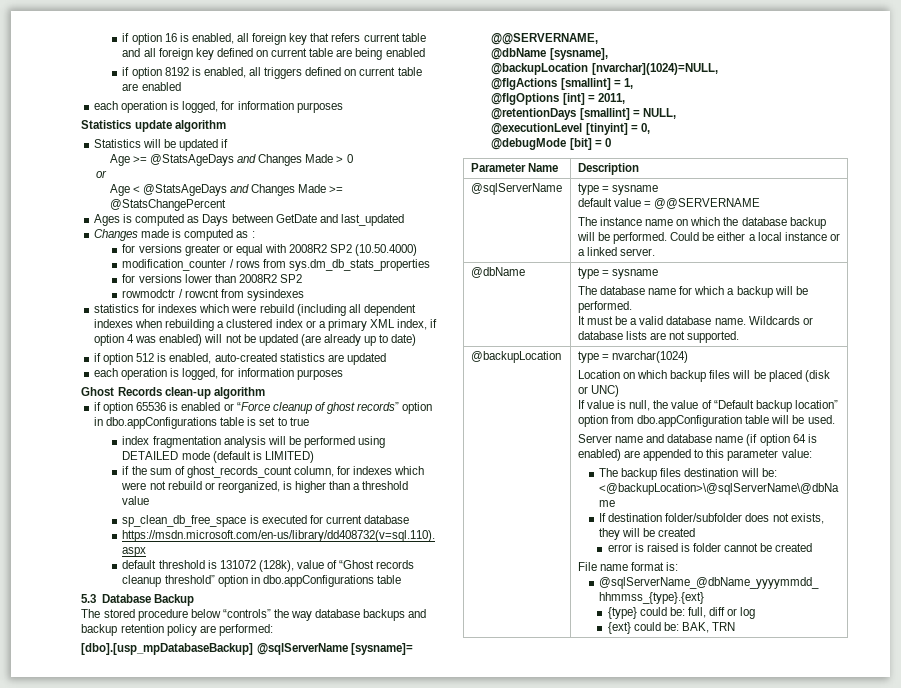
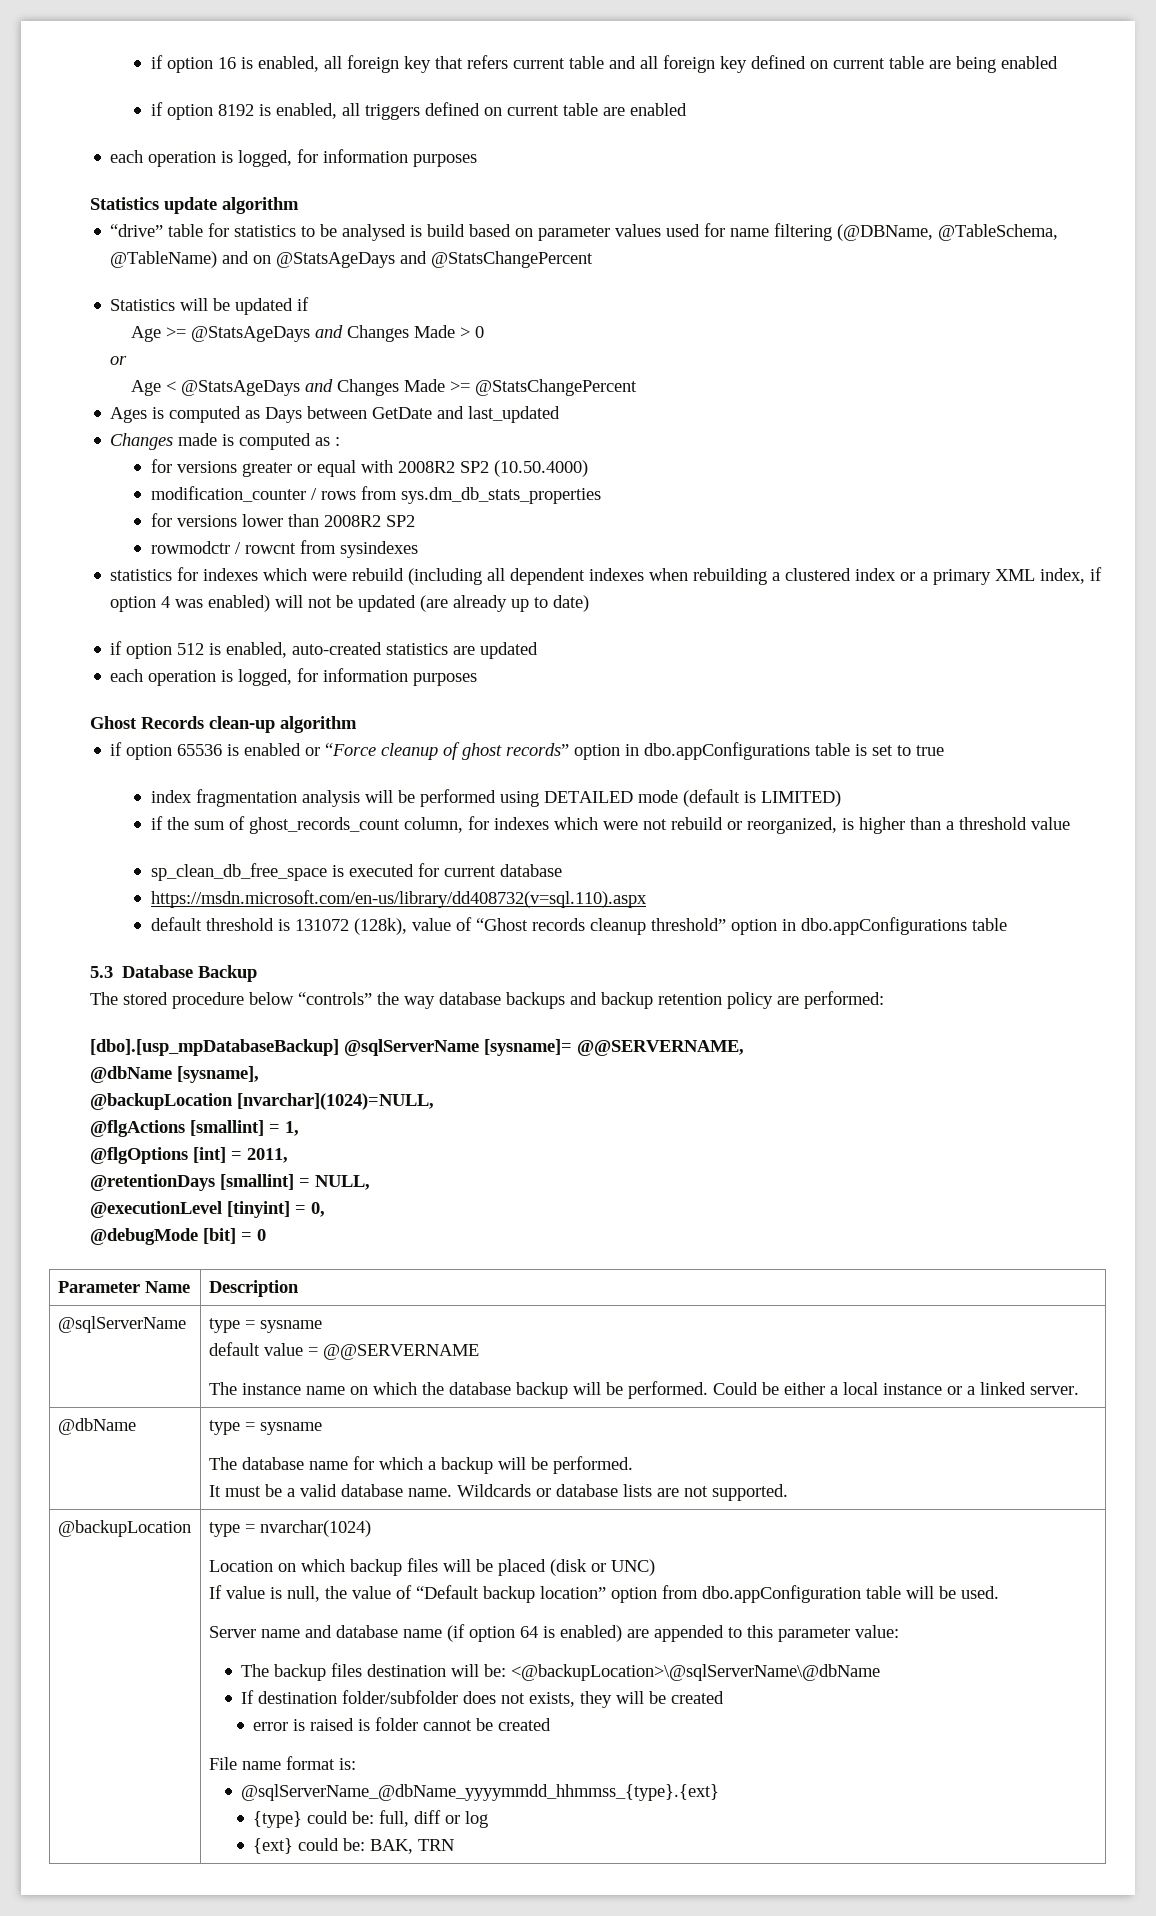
(226, 126) none -> [110,223,1059,241] [110,251,594,268] // “drive” table for statistics to be analysed is build based on parameter values used for name filtering (@DBName, @TableSchema, @TableName) and on @StatsAgeDays and @StatsChangePercent

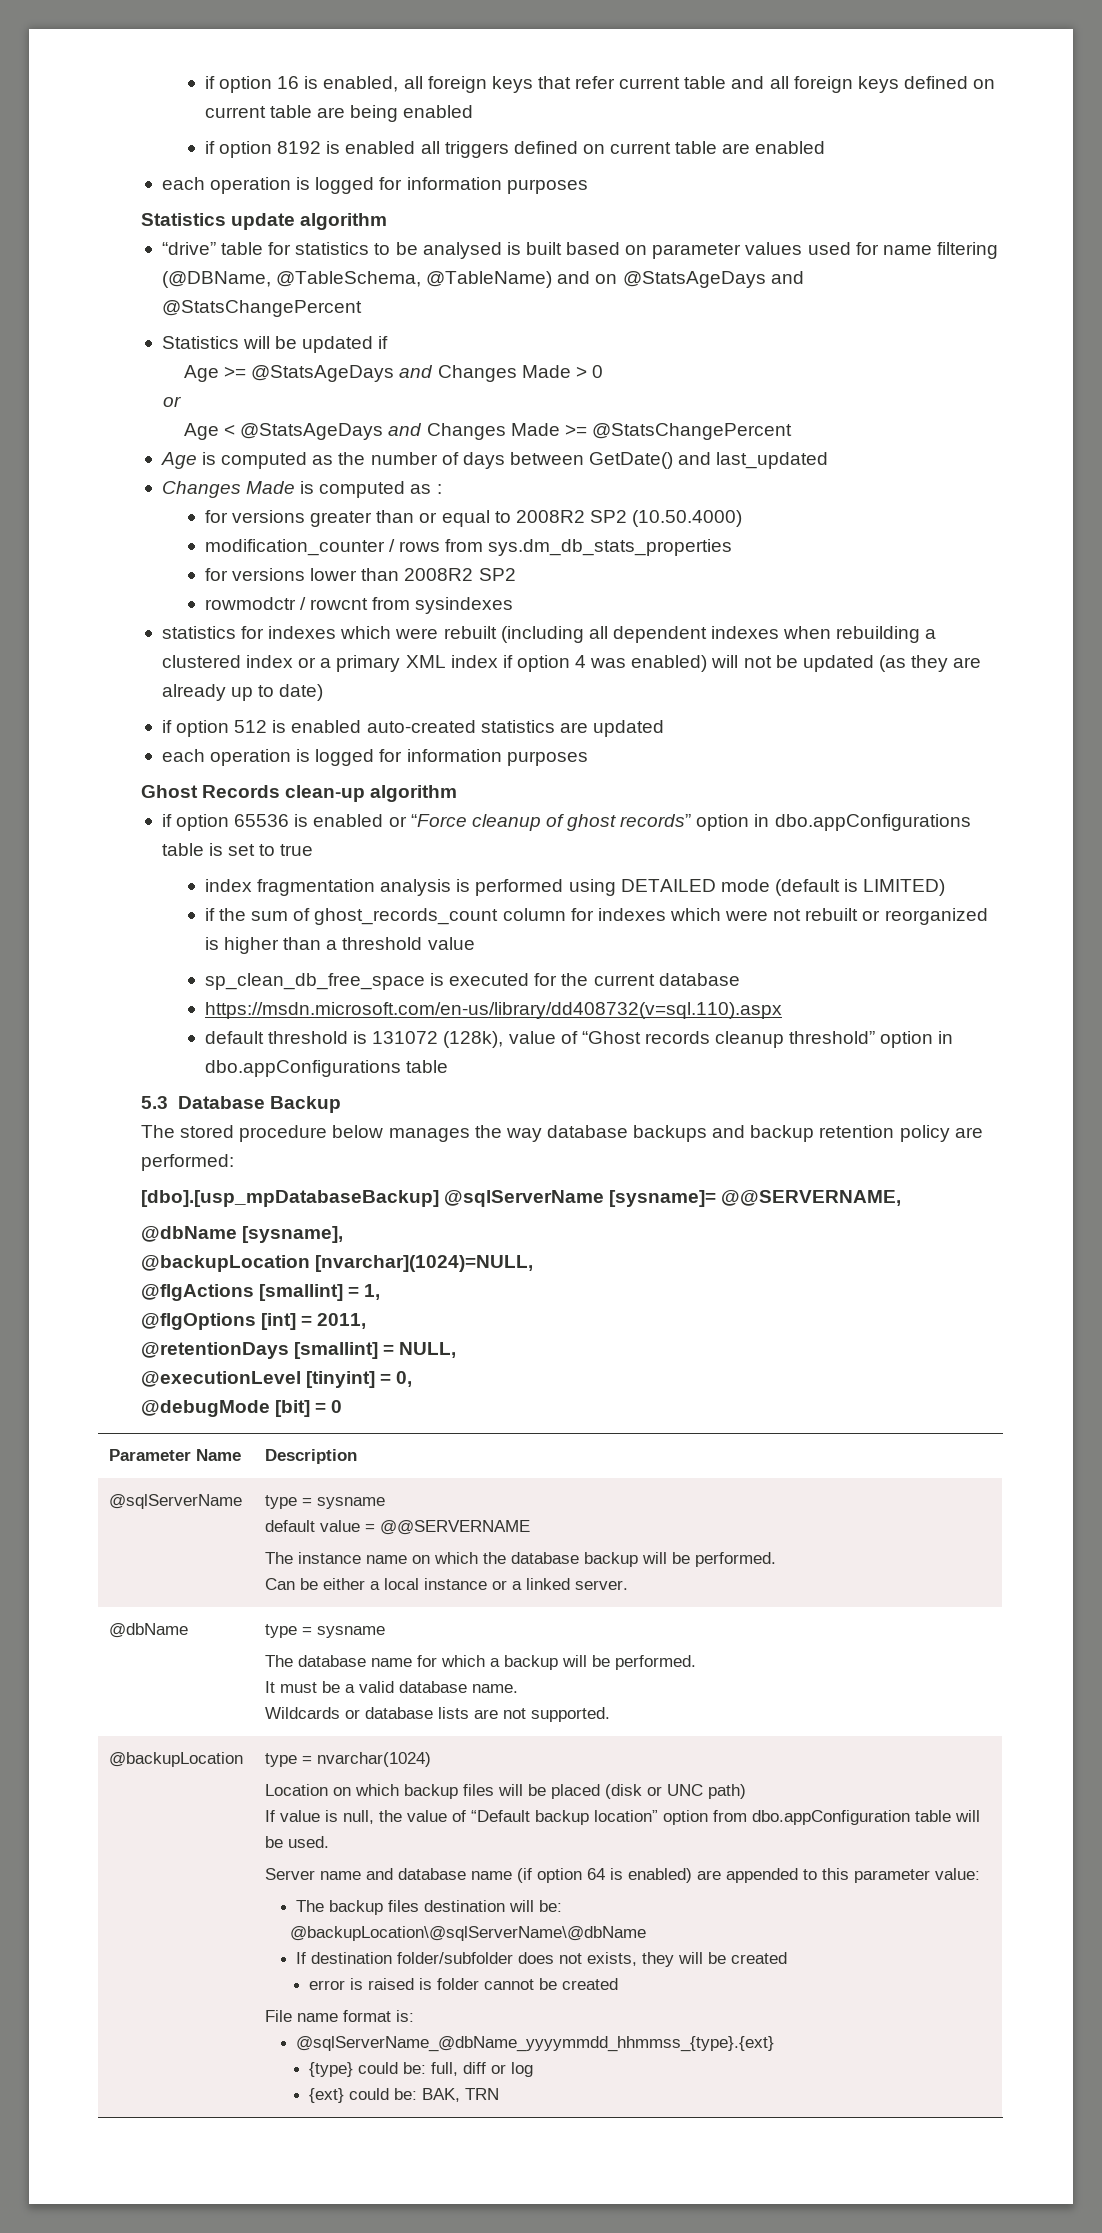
[404,55,509,73] key that refers -> [491,76,616,93] keys that refer
[720,56,748,73] key -> [857,76,899,93] keys
[276,103,338,119] enabled, -> [345,141,416,154] enabled
[238,150,293,167] logged, -> [315,177,375,194] logged
[427,224,466,237] build -> [525,242,562,255] built
[110,406,433,423] Ages is computed as Days between GetDate -> [160,452,674,469] Age is computed as the number of days between GetDate()
[178,433,218,446] made -> [246,481,296,494] Made
(293, 469) none -> [376,510,415,523] than
[361,460,394,473] with -> [494,511,511,523] to
[352,568,405,581] rebuild -> [443,626,497,639] rebuilt
[1040,568,1086,584] index, -> [450,655,498,668] index
[420,595,449,612] (are -> [878,655,982,672] (as they are
[226,642,288,658] enabled, -> [291,720,362,733] enabled
[238,669,293,686] logged, -> [315,749,375,766] logged
[365,790,416,803] will be -> [456,879,471,892] is
[404,817,464,833] column, -> [502,908,566,921] column
[671,817,838,834] rebuild or reorganized, -> [805,908,988,925] rebuilt or reorganized
(440, 870) none -> [561,973,589,986] the
[297,992,372,1005] “controls” -> [388,1128,470,1142] manages
[712,1382,758,1395] Could -> [264,1578,295,1590] // Can
(452, 1492) none -> (518, 1688) //
[610,1559,655,1576] UNC) -> [666,1784,746,1799] UNC path)
[511,1664,881,1681] <@backupLocation>\@sqlServerName\@dbName -> [290,1926,647,1941] // @backupLocation\@sqlServerName\@dbName

